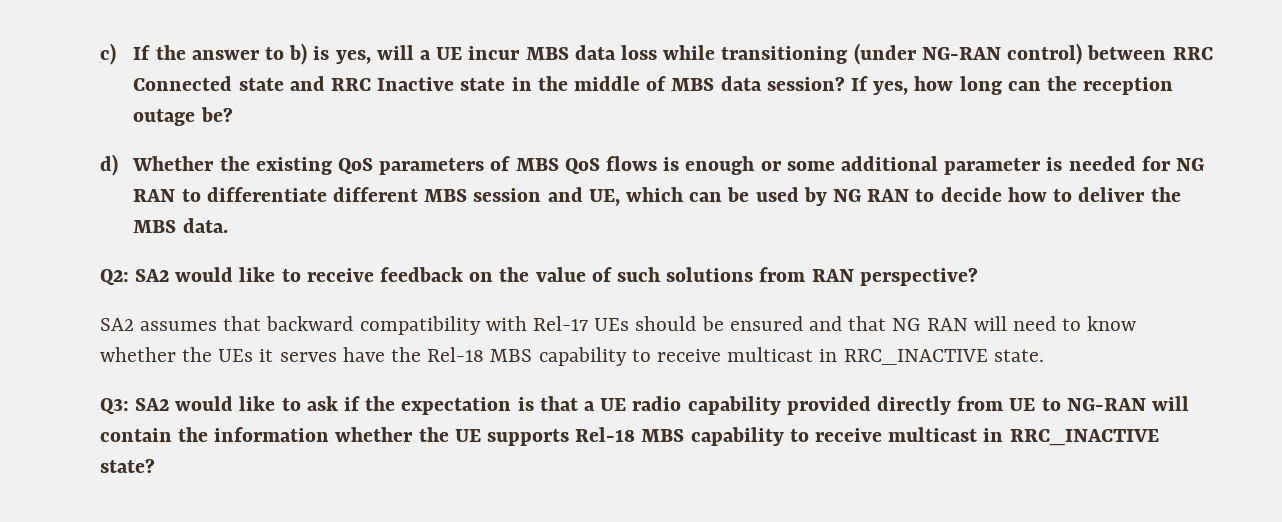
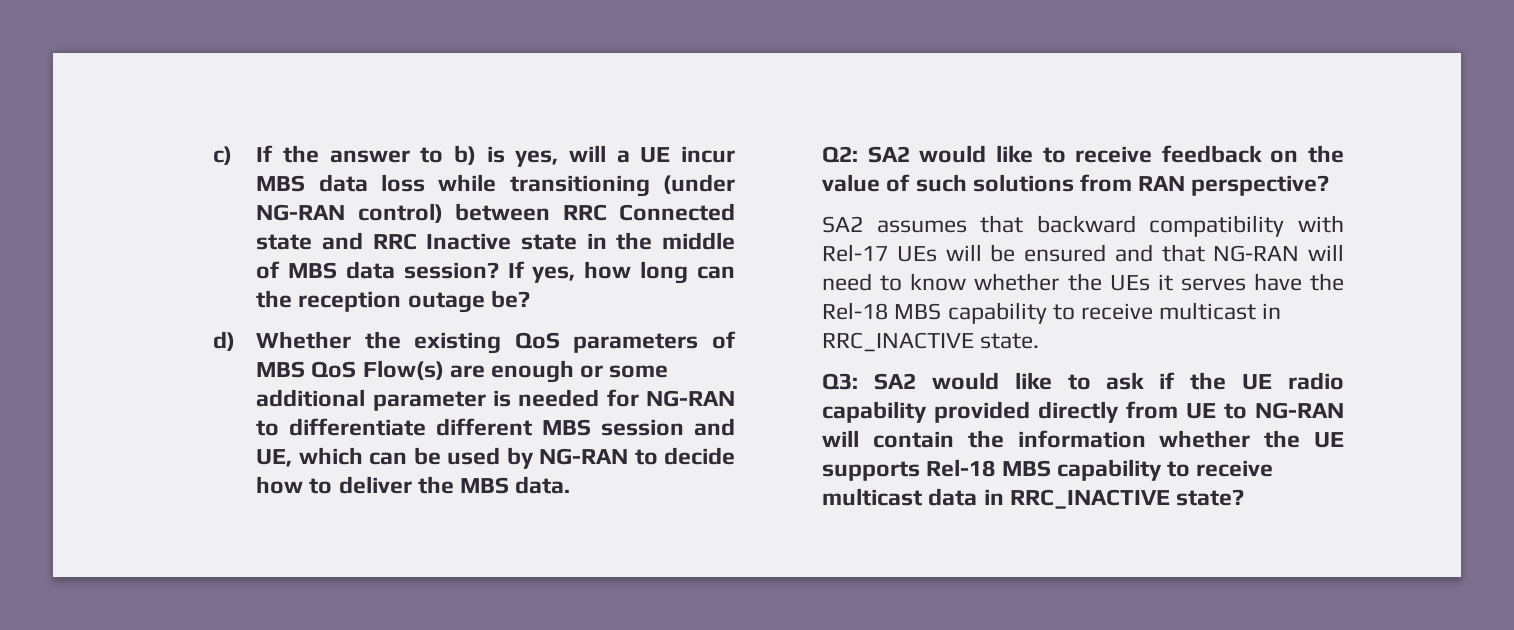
[606,156,680,171] flows is -> [362,360,485,380] Flow(s) are
[1176,158,1205,171] [133,189,176,202] NG RAN -> [645,390,735,407] NG-RAN
[833,189,910,202] NG RAN -> [539,448,629,465] NG-RAN
[635,316,697,331] should -> [945,244,982,261] will
[892,318,968,331] NG RAN -> [1213,245,1300,262] NG-RAN
[401,396,595,415] expectation is that a -> (1227, 381) none
(978, 434) none -> [928,488,978,506] data

